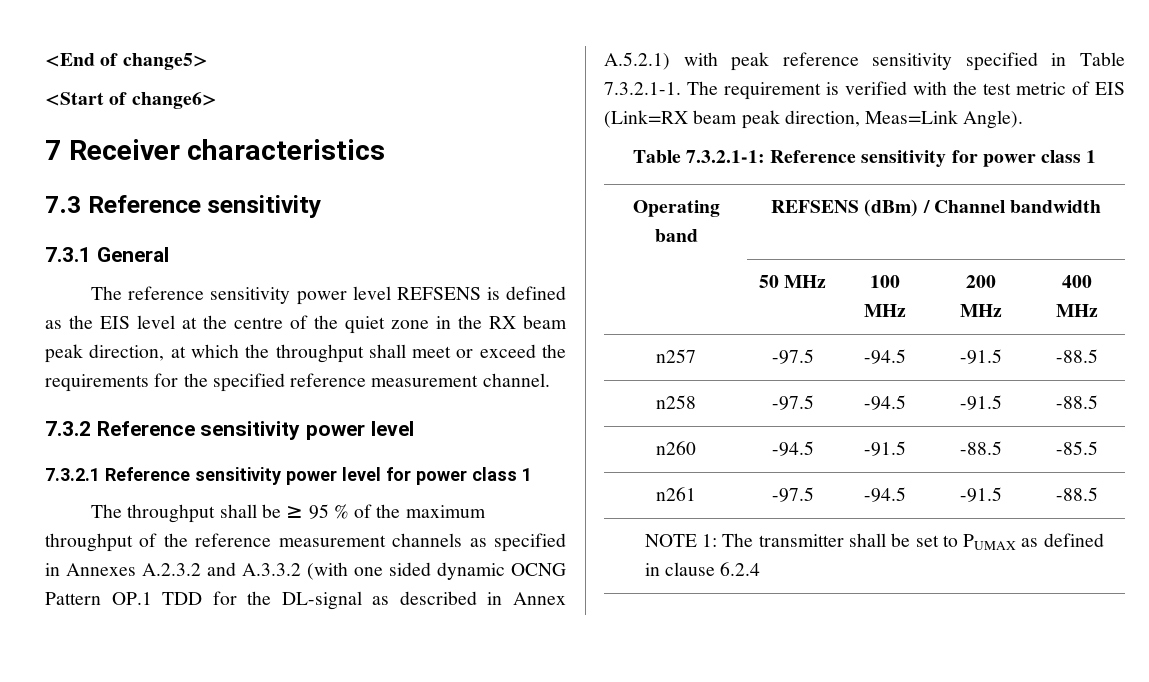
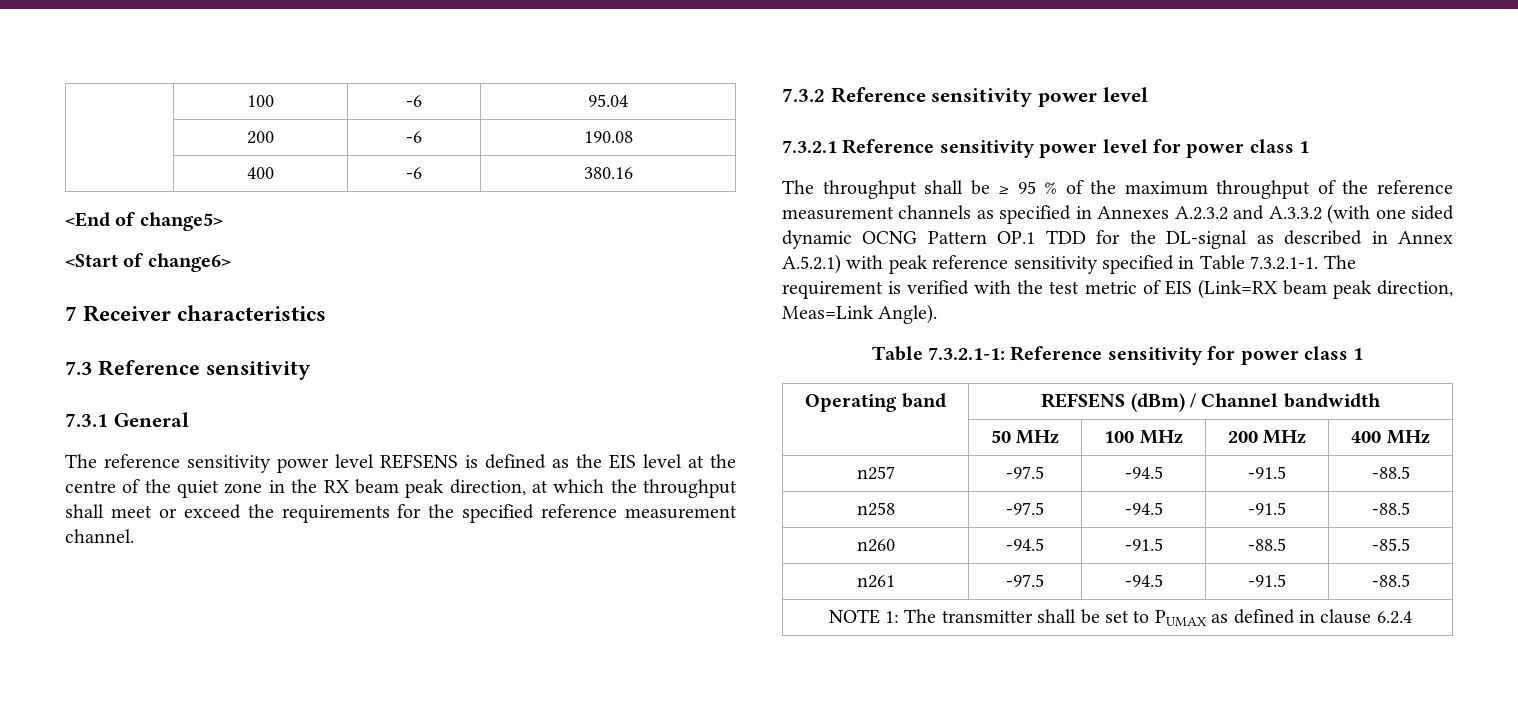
(45, 60) none -> [247,95,274,107] [406,95,422,107] [588,94,628,107] [247,131,274,144] [406,131,422,143] [583,131,633,143] [247,167,274,179] [406,167,422,179] [583,167,633,179] | 100 | -6 | 95.04 // | 200 | -6 | 190.08 // | 400 | -6 | 380.16 //

